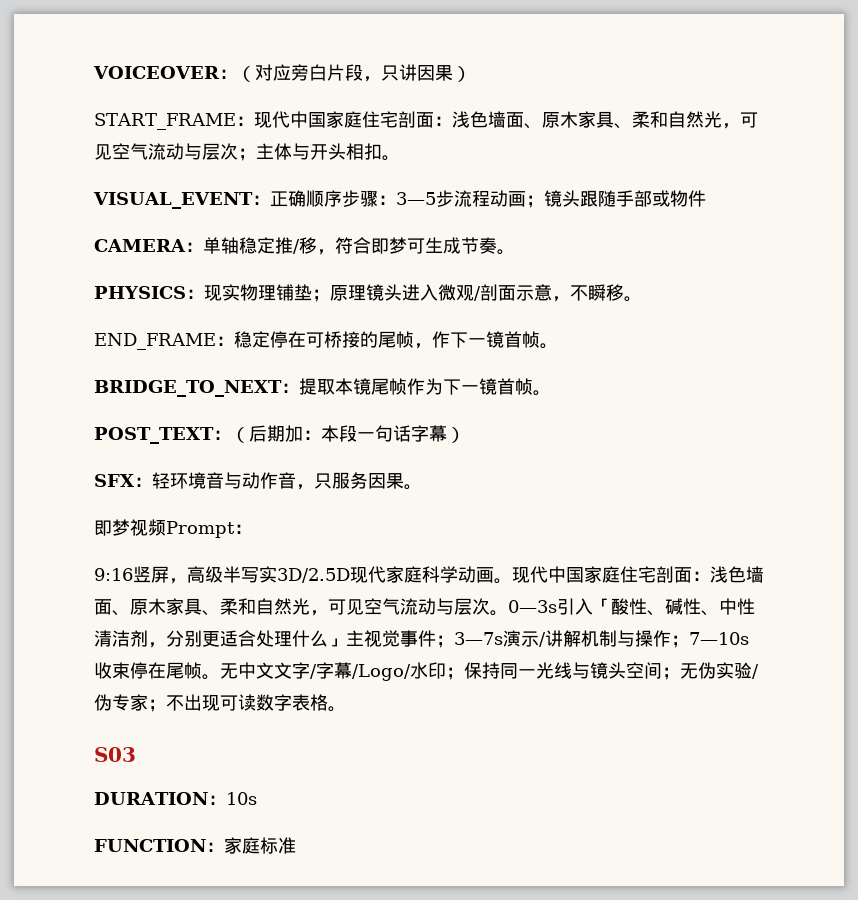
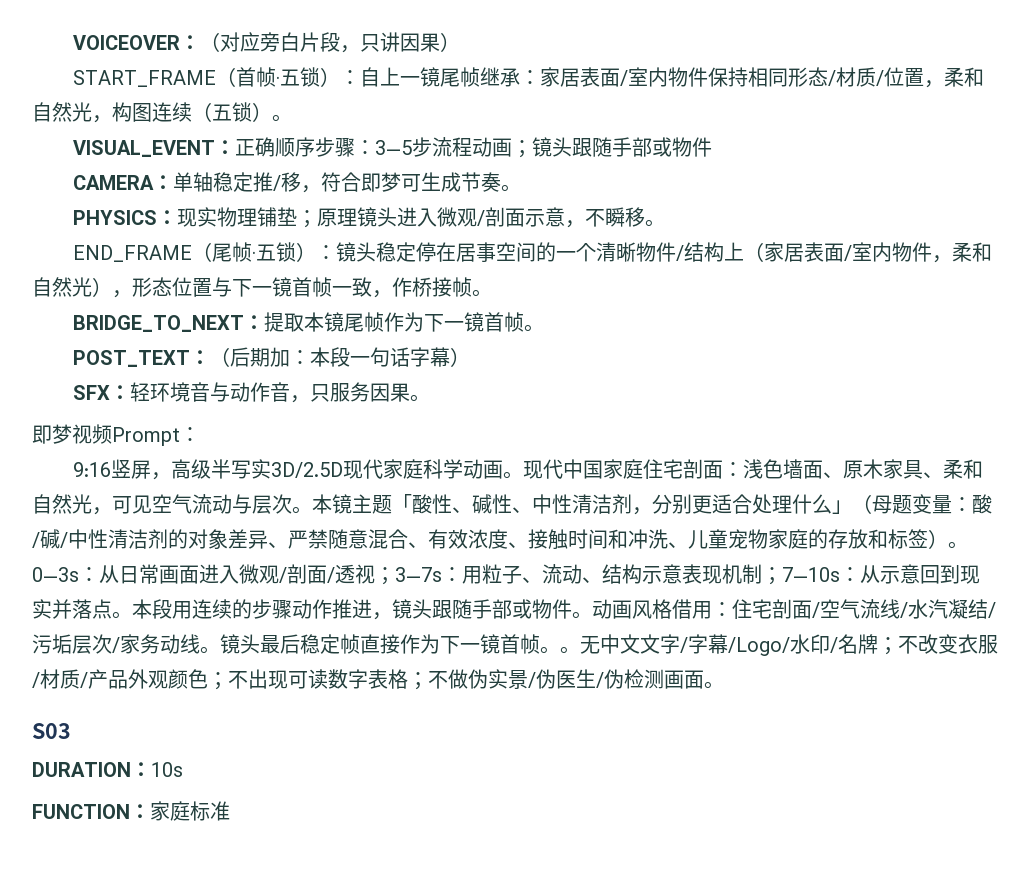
[235,111,758,129] [94,143,382,161] ：现代中国家庭住宅剖面：浅色墙面、原木家具、柔和自然光，可见空气流动与层次；主体与开头相扣 -> [215,67,984,88] [32,102,272,123] （首帧·五锁）：自上一镜尾帧继承：家居表面/室内物件保持相同形态/材质/位置，柔和自然光，构图连续（五锁）
[216,331,522,349] ：稳定停在可桥接的尾帧，作下一镜首 -> [191,242,992,263] [32,277,452,298] （尾帧·五锁）：镜头稳定停在居事空间的一个清晰物件/结构上（家居表面/室内物件，柔和自然光），形态位置与下一镜首帧一致，作桥接
[508,598,593,615] 0—3s引入 -> [312,494,392,514] 本镜主题
[346,630,749,648] [94,662,202,679] 主视觉事件；3—7s演示/讲解机制与操作；7—10s收束停在尾帧 -> [852,494,992,514] [32,529,968,550] [32,564,980,585] [32,599,996,620] [32,634,560,654] （母题变量：酸/碱/中性清洁剂的对象差异、严禁随意混合、有效浓度、接触时间和冲洗、儿童宠物家庭的存放和标签）。0—3s：从日常画面进入微观/剖面/透视；3—7s：用粒子、流动、结构示意表现机制；7—10s：从示意回到现实并落点。本段用连续的步骤动作推进，镜头跟随手部或物件。动画风格借用：住宅剖面/空气流线/水汽凝结/污垢层次/家务动线。镜头最后稳定帧直接作为下一镜首帧。
[446,662,759,680] [94,694,148,711] ；保持同一光线与镜头空间；无伪实验/伪专家 -> [830,634,998,655] [32,669,208,689] /名牌；不改变衣服/材质/产品外观颜色
(328, 702) none -> [408,669,704,690] ；不做伪实景/伪医生/伪检测画面

